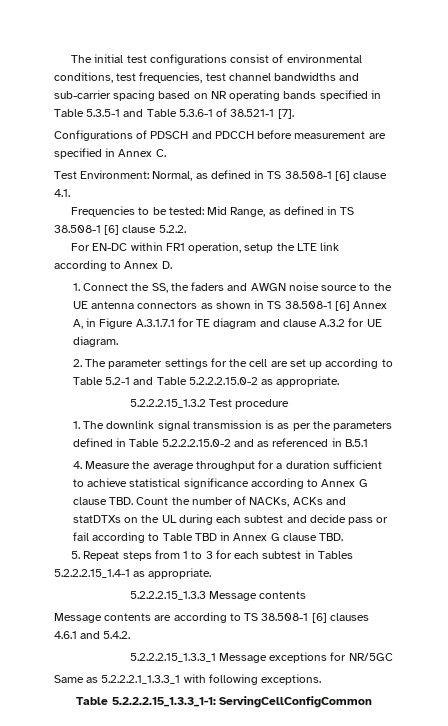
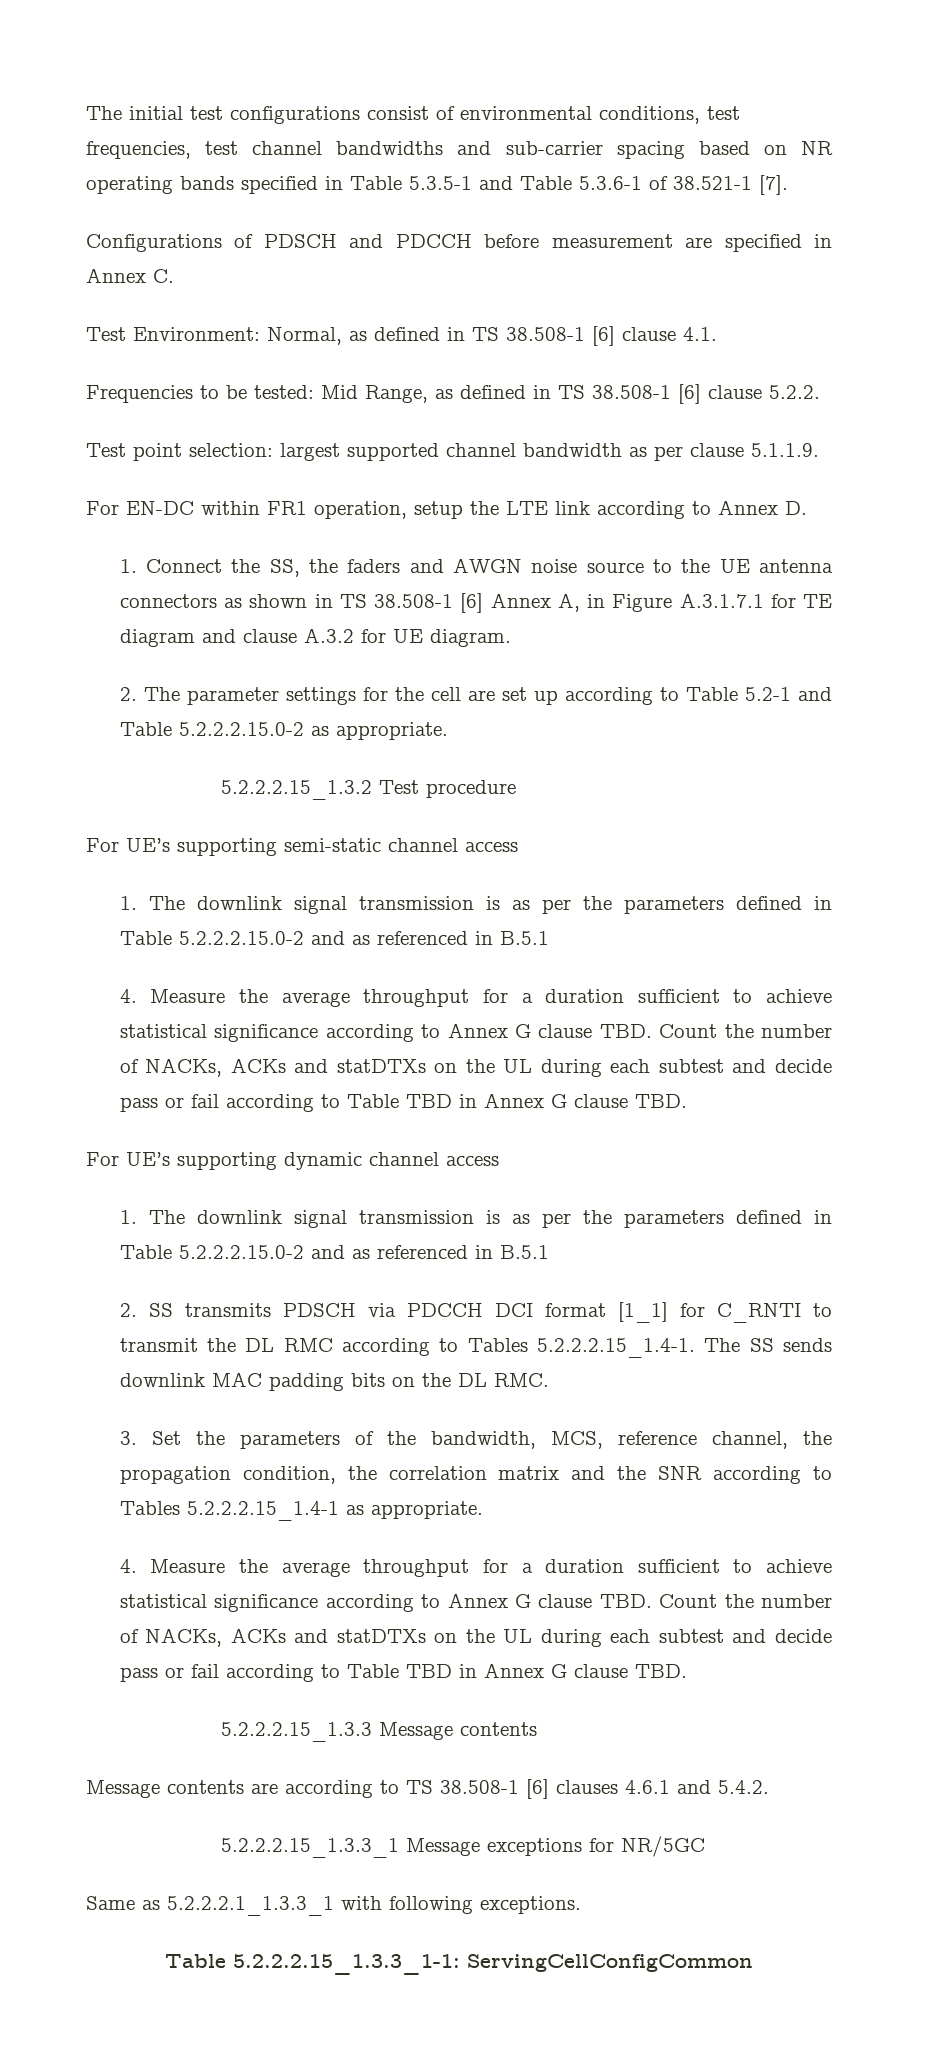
(186, 229) none -> [86,443,819,461] // Test point selection: largest supported channel bandwidth as per clause 5.1.1.9.
(290, 404) none -> [86,838,518,856] // For UE’s supporting semi-static channel access
[71,550,353,561] [54,568,212,579] 5. Repeat steps from 1 to 3 for each subtest in Tables 5.2.2.2.15_1.4-1 as appropriate. -> [86,1152,499,1170] [119,1210,832,1228] [119,1245,549,1259] [119,1302,832,1323] [119,1338,832,1358] [119,1372,549,1391] [119,1431,833,1449] [119,1466,832,1484] [119,1501,483,1521] [119,1559,832,1577] [119,1593,832,1612] [119,1628,832,1647] [119,1663,687,1682] For UE’s supporting dynamic channel access // 1. The downlink signal transmission is as per the parameters defined in Table 5.2.2.2.15.0-2 and as referenced in B.5.1 // 2. SS transmits PDSCH via PDCCH DCI format [1_1] for C_RNTI to transmit the DL RMC according to Tables 5.2.2.2.15_1.4-1. The SS sends downlink MAC padding bits on the DL RMC. // 3. Set the parameters of the bandwidth, MCS, reference channel, the propagation condition, the correlation matrix and the SNR according to Tables 5.2.2.2.15_1.4-1 as appropriate. // 4. Measure the average throughput for a duration sufficient to achieve statistical significance according to Annex G clause TBD. Count the number of NACKs, ACKs and statDTXs on the UL during each subtest and decide pass or fail according to Table TBD in Annex G clause TBD.

